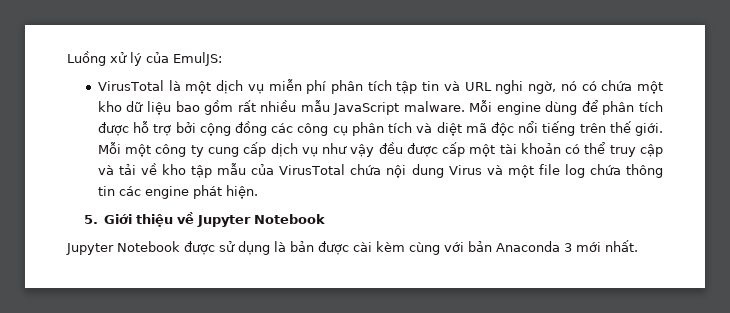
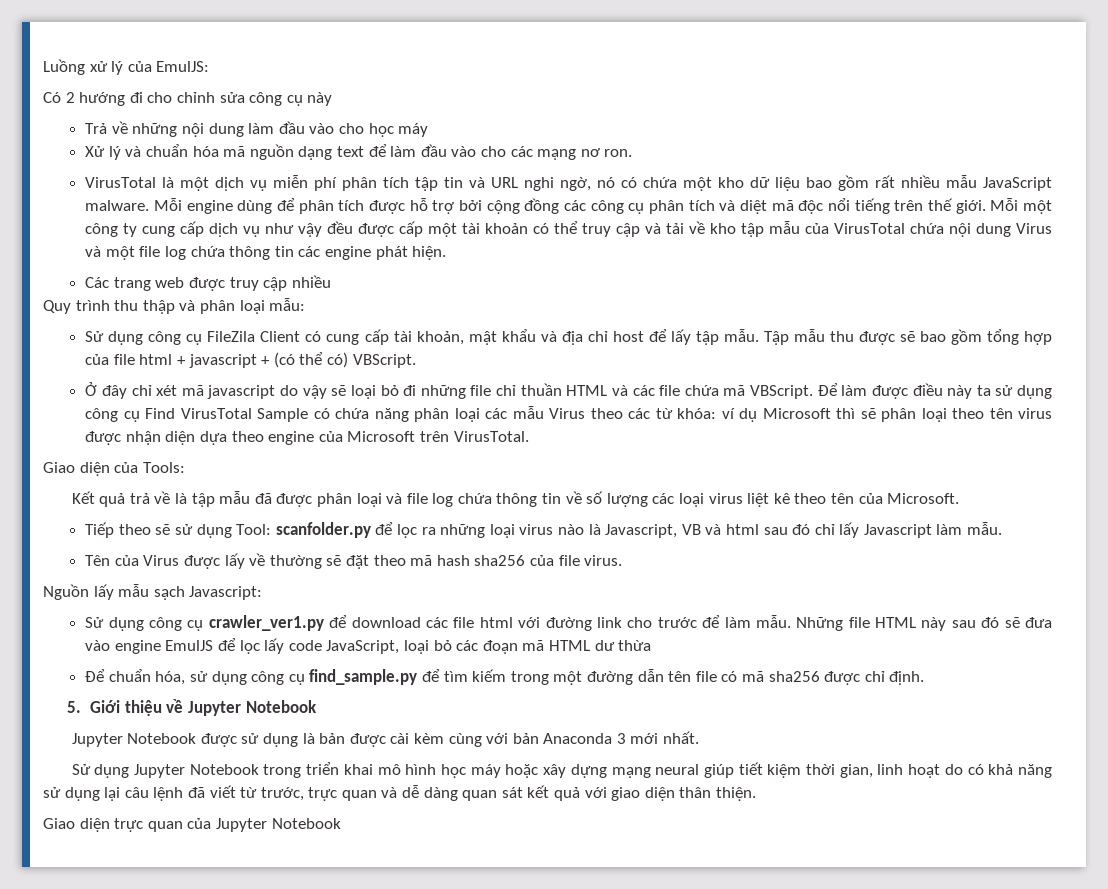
(222, 59) none -> [43,92,333,106] [85,121,429,137] [85,144,633,160] // Có 2 hướng đi cho chỉnh sửa công cụ này // Trả về những nội dung làm đầu vào cho học máy // Xử lý và chuẩn hóa mã nguồn dạng text để làm đầu vào cho các mạng nơ ron.
(258, 192) none -> [85,275,331,291] [43,298,306,314] [85,329,1053,345] [85,352,416,368] [85,382,1053,399] [85,406,1052,422] [85,431,529,445] [43,462,185,476] [71,491,960,507] [85,522,1003,538] [85,553,623,569] [43,584,263,600] [85,615,1053,631] [85,638,652,654] [85,669,925,685] // Các trang web được truy cập nhiều // Quy trình thu thập và phân loại mẫu: // Sử dụng công cụ FileZila Client có cung cấp tài khoản, mật khẩu và địa chỉ host để lấy tập mẫu. Tập mẫu thu được sẽ bao gồm tổng hợp của file html + javascript + (có thể có) VBScript. // Ở đây chỉ xét mã javascript do vậy sẽ loại bỏ đi những file chỉ thuần HTML và các file chứa mã VBScript. Để làm được điều này ta sử dụng công cụ Find VirusTotal Sample có chứa năng phân loại các mẫu Virus theo các từ khóa: ví dụ Microsoft thì sẽ phân loại theo tên virus được nhận diện dựa theo engine của Microsoft trên VirusTotal. // Giao diện của Tools: // Kết quả trả về là tập mẫu đã được phân loại và file log chứa thông tin về số lượng các loại virus liệt kê theo tên của Microsoft. // Tiếp theo sẽ sử dụng Tool: scanfolder.py để lọc ra những loại virus nào là Javascript, VB và html sau đó chỉ lấy Javascript làm mẫu. // Tên của Virus được lấy về thường sẽ đặt theo mã hash sha256 của file virus. // Nguồn lấy mẫu sạch Javascript: // Sử dụng công cụ crawler_ver1.py để download các file html với đường link cho trước để làm mẫu. Những file HTML này sau đó sẽ đưa vào engine EmulJS để lọc lấy code JavaScript, loại bỏ các đoạn mã HTML dư thừa // Để chuẩn hóa, sử dụng công cụ find_sample.py để tìm kiếm trong một đường dẫn tên file có mã sha256 được chỉ định.
(638, 246) none -> [71,762,1052,778] [43,785,756,801] [43,818,341,832] // Sử dụng Jupyter Notebook trong triển khai mô hình học máy hoặc xây dựng mạng neural giúp tiết kiệm thời gian, linh hoạt do có khả năng sử dụng lại câu lệnh đã viết từ trước, trực quan và dễ dàng quan sát kết quả với giao diện thân thiện. // Giao diện trực quan của Jupyter Notebook

